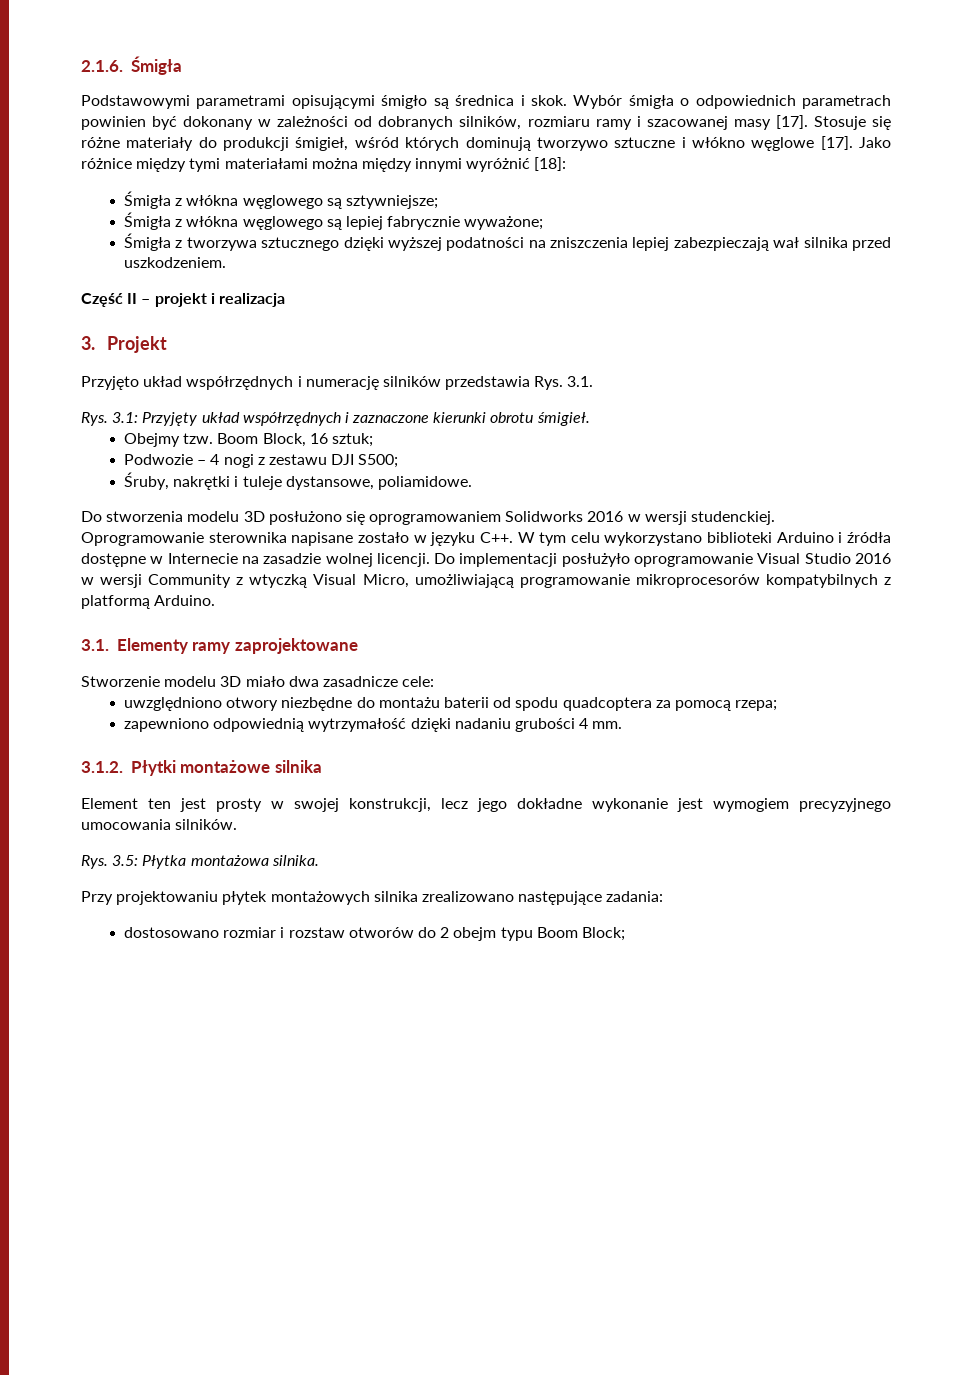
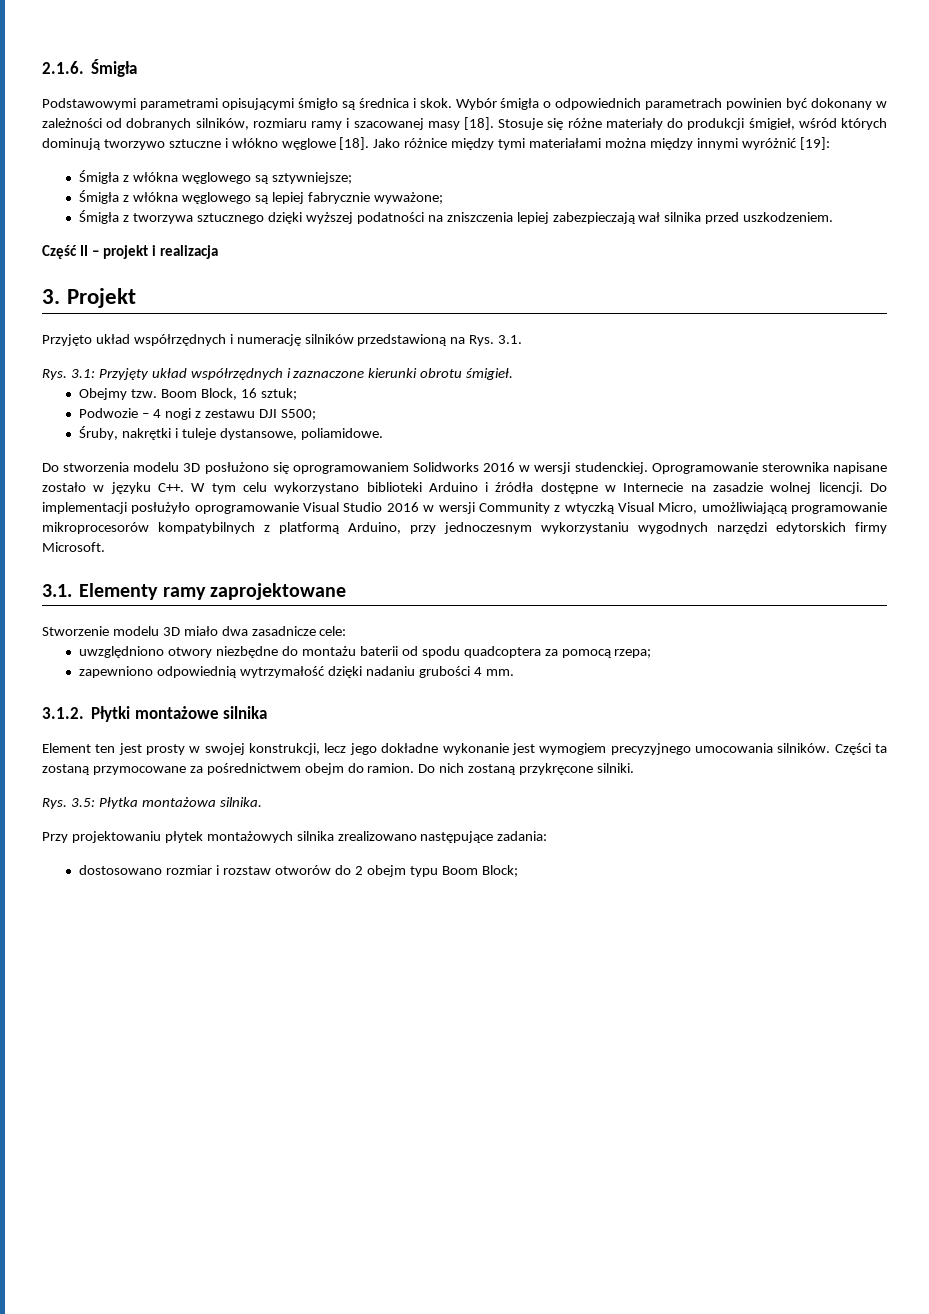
[775,115,808,129] [17]. -> [464,117,495,130] [18].
[820,136,853,150] [17]. -> [339,137,370,150] [18].
[534,157,567,171] [18]: -> [799,137,830,150] [19]:
[445,376,531,390] przedstawia -> [357,334,466,346] przedstawioną na
[154,595,216,606] Arduino. -> [348,522,887,534] [42,542,105,552] Arduino, przy jednoczesnym wykorzystaniu wygodnych narzędzi edytorskich firmy Microsoft.
(238, 824) none -> [834,743,888,755] [42,763,635,775] Części ta zostaną przymocowane za pośrednictwem obejm do ramion. Do nich zostaną przykręcone silniki.

